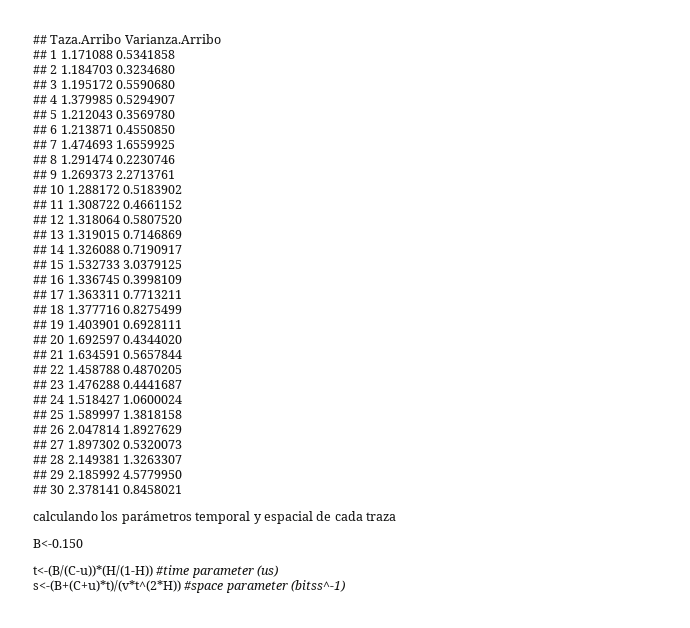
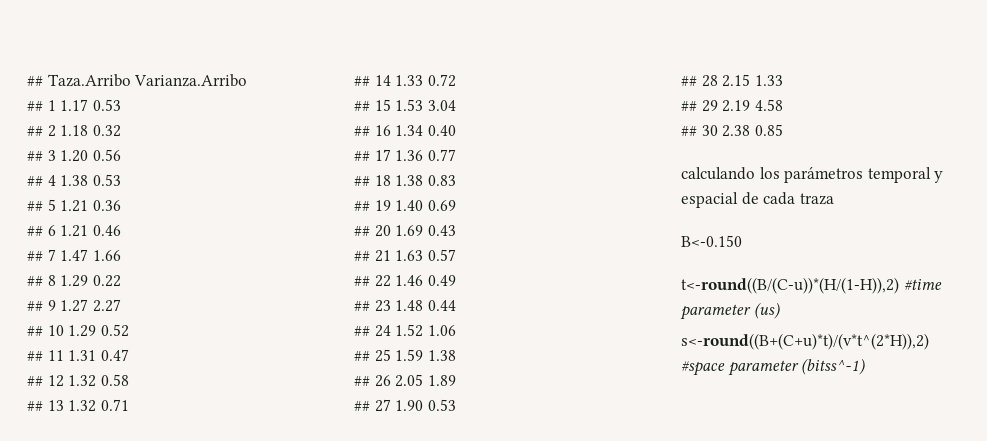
[60,50,176,59] 1.171088 0.5341858 -> [60,99,121,111] 1.17 0.53
[60,65,176,74] 1.184703 0.3234680 -> [60,125,121,137] 1.18 0.32
[60,80,176,89] 1.195172 0.5590680 -> [60,149,121,162] 1.20 0.56
[60,95,176,104] 1.379985 0.5294907 -> [60,174,121,186] 1.38 0.53
[60,110,176,119] 1.212043 0.3569780 -> [60,200,121,212] 1.21 0.36
[60,125,176,134] 1.213871 0.4550850 -> [60,225,121,237] 1.21 0.46
[60,140,176,149] 1.474693 1.6559925 -> [60,249,121,261] 1.47 1.66
[60,155,176,164] 1.291474 0.2230746 -> [60,275,121,287] 1.29 0.22
[60,170,176,179] 1.269373 2.2713761 -> [60,299,121,312] 1.27 2.27
[67,185,183,194] 1.288172 0.5183902 -> [68,324,129,337] 1.29 0.52
[67,200,183,209] 1.308722 0.4661152 -> [68,349,129,361] 1.31 0.47
[67,215,183,224] 1.318064 0.5807520 -> [68,374,129,387] 1.32 0.58
[67,230,183,239] 1.319015 0.7146869 -> [68,399,129,412] 1.32 0.71
[67,245,183,254] 1.326088 0.7190917 -> [395,74,456,87] 1.33 0.72
[67,260,183,269] 1.532733 3.0379125 -> [395,99,456,111] 1.53 3.04
[67,275,183,284] 1.336745 0.3998109 -> [395,125,456,136] 1.34 0.40
[67,290,183,299] 1.363311 0.7713211 -> [395,149,456,161] 1.36 0.77
[67,305,183,314] 1.377716 0.8275499 -> [395,175,456,186] 1.38 0.83
[67,320,183,329] 1.403901 0.6928111 -> [395,200,456,211] 1.40 0.69
[67,335,183,344] 1.692597 0.4344020 -> [395,225,456,236] 1.69 0.43
[67,350,183,359] 1.634591 0.5657844 -> [395,249,456,261] 1.63 0.57
[67,365,183,374] 1.458788 0.4870205 -> [395,275,456,286] 1.46 0.49
[67,380,183,389] 1.476288 0.4441687 -> [395,300,456,311] 1.48 0.44
[67,395,183,404] 1.518427 1.0600024 -> [395,324,456,337] 1.52 1.06
[67,410,183,419] 1.589997 1.3818158 -> [395,349,456,361] 1.59 1.38
[67,425,183,434] 2.047814 1.8927629 -> [395,374,456,387] 2.05 1.89
[67,440,183,449] 1.897302 0.5320073 -> [395,399,456,411] 1.90 0.53
[67,455,183,464] 2.149381 1.3263307 -> [722,74,783,87] 2.15 1.33
[67,470,183,479] 2.185992 4.5779950 -> [722,99,783,112] 2.19 4.58
[67,485,183,494] 2.378141 0.8458021 -> [722,124,783,137] 2.38 0.85
[33,565,153,577] t<-(B/(C-u))*(H/(1-H)) -> [681,277,899,294] t<-round((B/(C-u))*(H/(1-H)),2)
[33,580,181,592] s<-(B+(C+u)*t)/(v*t^(2*H)) -> [681,333,929,350] s<-round((B+(C+u)*t)/(v*t^(2*H)),2)

